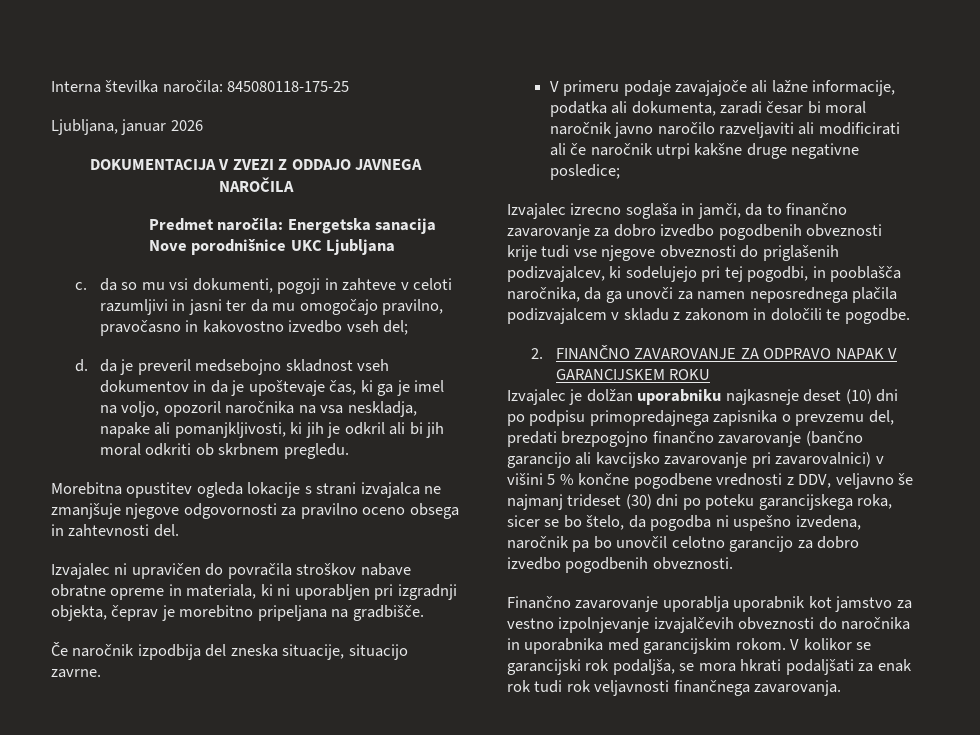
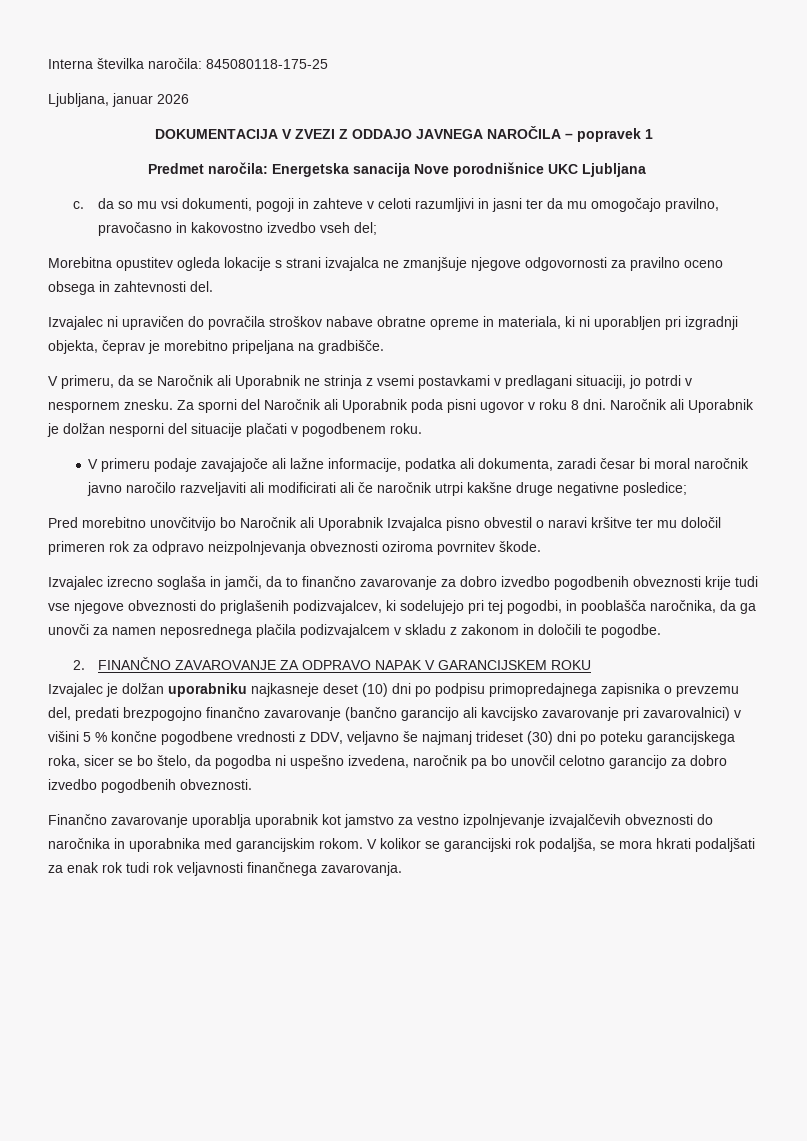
(294, 184) none -> [564,128,653,142] – popravek 1
[75,359,390,375] [99,380,445,396] [99,401,417,417] [99,422,445,438] [99,443,349,459] // d. da je preveril medsebojno skladnost vseh dokumentov in da je upoštevaje čas, ki ga je imel na voljo, opozoril naročnika na vsa neskladja, napake ali pomanjkljivosti, ki jih je odkril ali bi jih moral odkriti ob skrbnem pregledu. -> (378, 228) none
[51,642,408,660] [51,669,101,678] Če naročnik izpodbija del zneska situacije, situacijo zavrne. -> [48,375,692,389] [48,399,754,413] [47,423,422,437] V primeru, da se Naročnik ali Uporabnik ne strinja z vsemi postavkami v predlagani situaciji, jo potrdi v nespornem znesku. Za sporni del Naročnik ali Uporabnik poda pisni ugovor v roku 8 dni. Naročnik ali Uporabnik je dolžan nesporni del situacije plačati v pogodbenem roku.
(620, 172) none -> [48,517,721,531] [48,541,541,555] // Pred morebitno unovčitvijo bo Naročnik ali Uporabnik Izvajalca pisno obvestil o naravi kršitve ter mu določil primeren rok za odpravo neizpolnjevanja obveznosti oziroma povrnitev škode.

